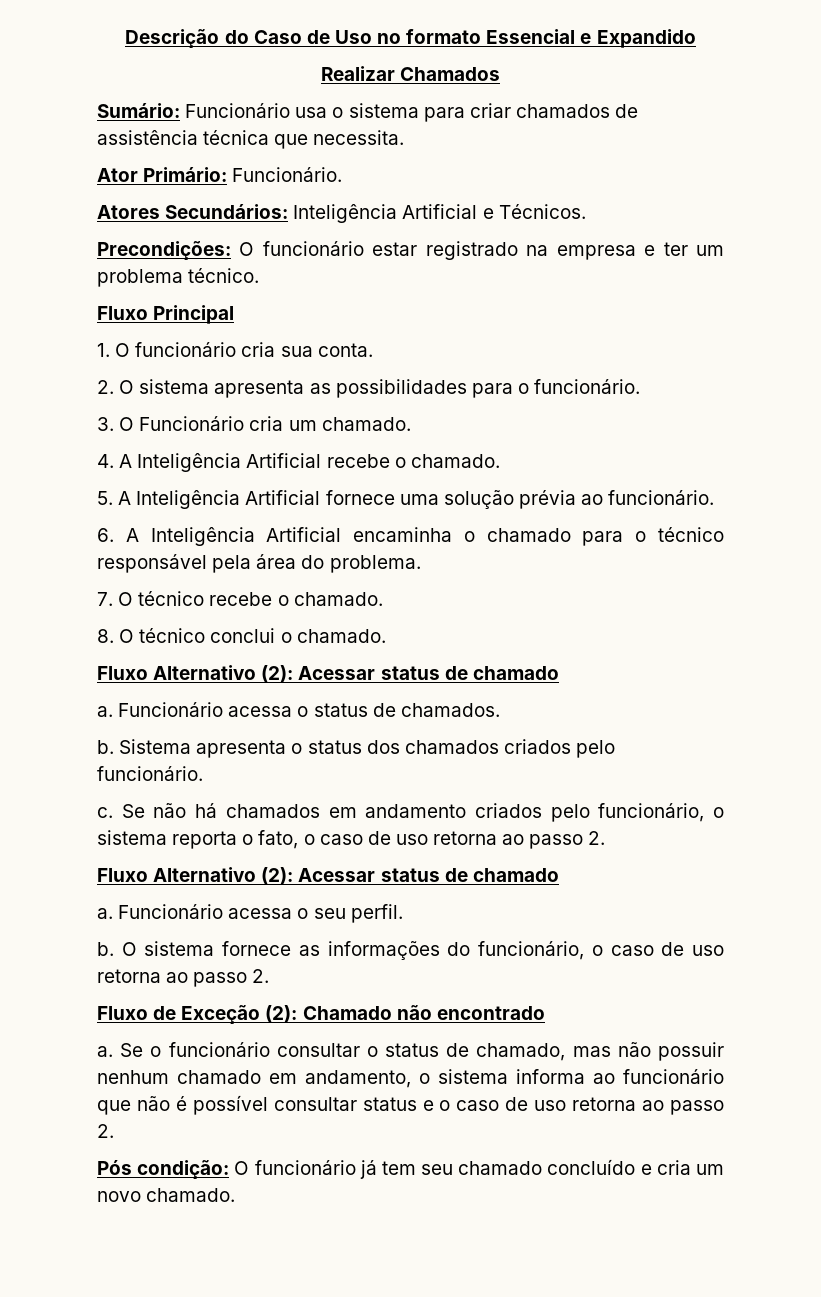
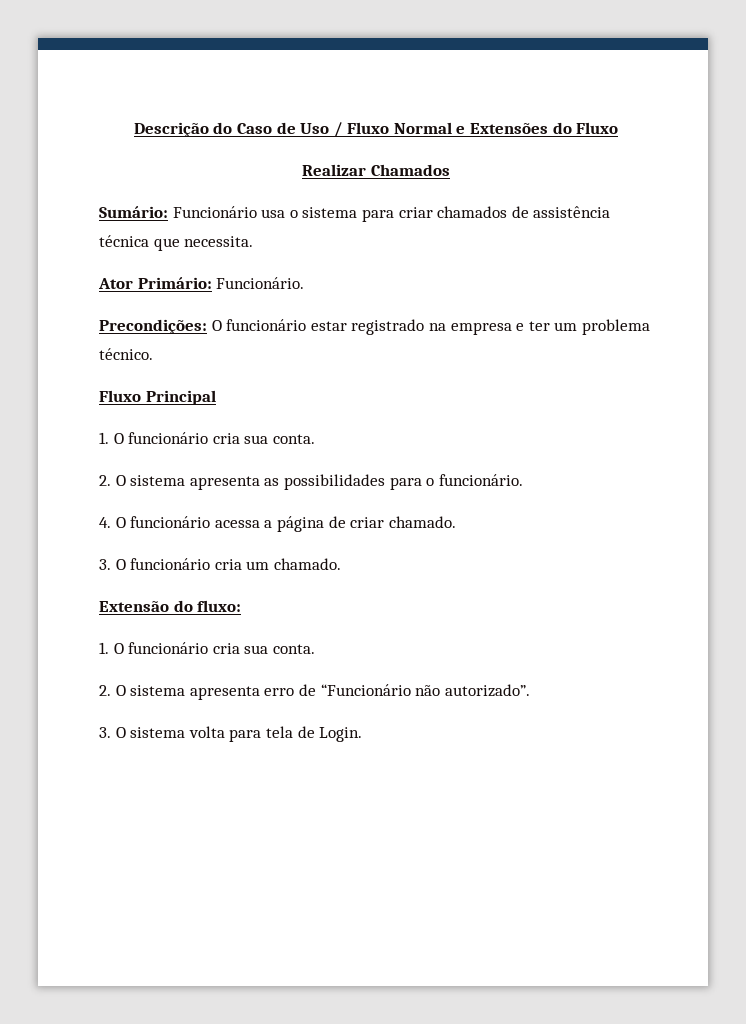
[377,29,696,48] no formato Essencial e Expandido -> [333,122,619,137] / Fluxo Normal e Extensões do Fluxo
[97,204,586,223] // Atores Secundários: Inteligência Artificial e Técnicos. -> (305, 283) none
[97,416,245,431] // 3. O Funcionário -> [99,516,456,532] [99,558,211,570] // 4. O funcionário acessa a página de criar chamado. // 3. O funcionário
[97,453,500,472] [97,490,715,509] [97,527,725,546] [97,554,421,573] [97,591,383,606] [97,628,386,643] [97,665,559,683] [97,702,500,717] [97,739,616,758] [97,766,203,781] [97,803,724,822] [97,830,606,849] [97,867,559,885] [97,904,403,923] [97,941,725,960] [97,969,270,987] [97,1005,545,1024] [97,1042,725,1061] [97,1069,724,1088] [97,1095,724,1115] [97,1124,114,1138] [97,1159,725,1179] [97,1188,236,1202] 4. A Inteligência Artificial recebe o chamado. // 5. A Inteligência Artificial fornece uma solução prévia ao funcionário. // 6. A Inteligência Artificial encaminha o chamado para o técnico responsável pela área do problema. // 7. O técnico recebe o chamado. // 8. O técnico conclui o chamado. // Fluxo Alternativo (2): Acessar status de chamado // a. Funcionário acessa o status de chamados. // b. Sistema apresenta o status dos chamados criados pelo funcionário. // c. Se não há chamados em andamento criados pelo funcionário, o sistema reporta o fato, o caso de uso retorna ao passo 2. // Fluxo Alternativo (2): Acessar status de chamado // a. Funcionário acessa o seu perfil. // b. O sistema fornece as informações do funcionário, o caso de uso retorna ao passo 2. // Fluxo de Exceção (2): Chamado não encontrado // a. Se o funcionário consultar o status de chamado, mas não possuir nenhum chamado em andamento, o sistema informa ao funcionário que não é possível consultar status e o caso de uso retorna ao passo 2. // Pós condição: O funcionário já tem seu chamado concluído e cria um novo chamado. -> [99,600,242,612] [99,642,315,654] [99,684,530,700] [99,726,363,742] Extensão do fluxo: // 1. O funcionário cria sua conta. // 2. O sistema apresenta erro de “Funcionário não autorizado”. // 3. O sistema volta para tela de Login.

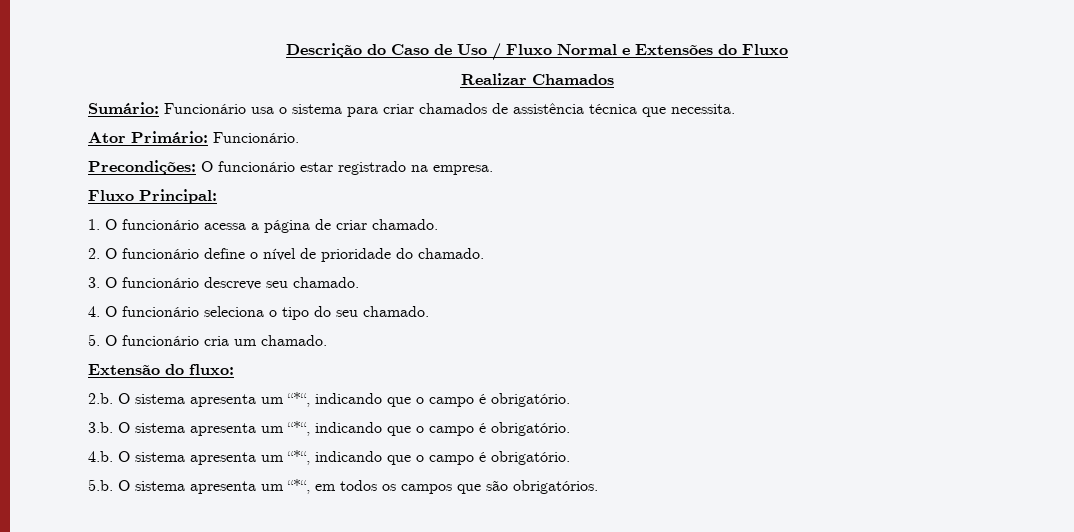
[450,319,650,335] [99,348,153,360] [99,390,216,405] [99,432,315,444] [99,474,523,490] [99,516,211,528] empresa e ter um problema técnico. // Fluxo Principal // 1. O funcionário cria sua conta. // 2. O sistema apresenta as possibilidades para o funcionário. // 4. O funcionário -> [433,165,493,175] [88,189,217,204] [88,219,199,230] empresa. // Fluxo Principal: // 1. O funcionário
[99,559,111,570] 3. -> [88,248,484,262] [88,277,359,290] [88,306,429,320] [88,334,100,346] 2. O funcionário define o nível de prioridade do chamado. // 3. O funcionário descreve seu chamado. // 4. O funcionário seleciona o tipo do seu chamado. // 5.
[99,642,315,654] [99,684,530,700] [99,726,363,742] 1. O funcionário cria sua conta. // 2. O sistema apresenta erro de “Funcionário não autorizado”. // 3. O sistema volta para tela de Login. -> [88,392,570,407] [88,421,570,436] [88,450,570,465] [88,479,598,494] 2.b. O sistema apresenta um “*“, indicando que o campo é obrigatório. // 3.b. O sistema apresenta um “*“, indicando que o campo é obrigatório. // 4.b. O sistema apresenta um “*“, indicando que o campo é obrigatório. // 5.b. O sistema apresenta um “*“, em todos os campos que são obrigatórios.

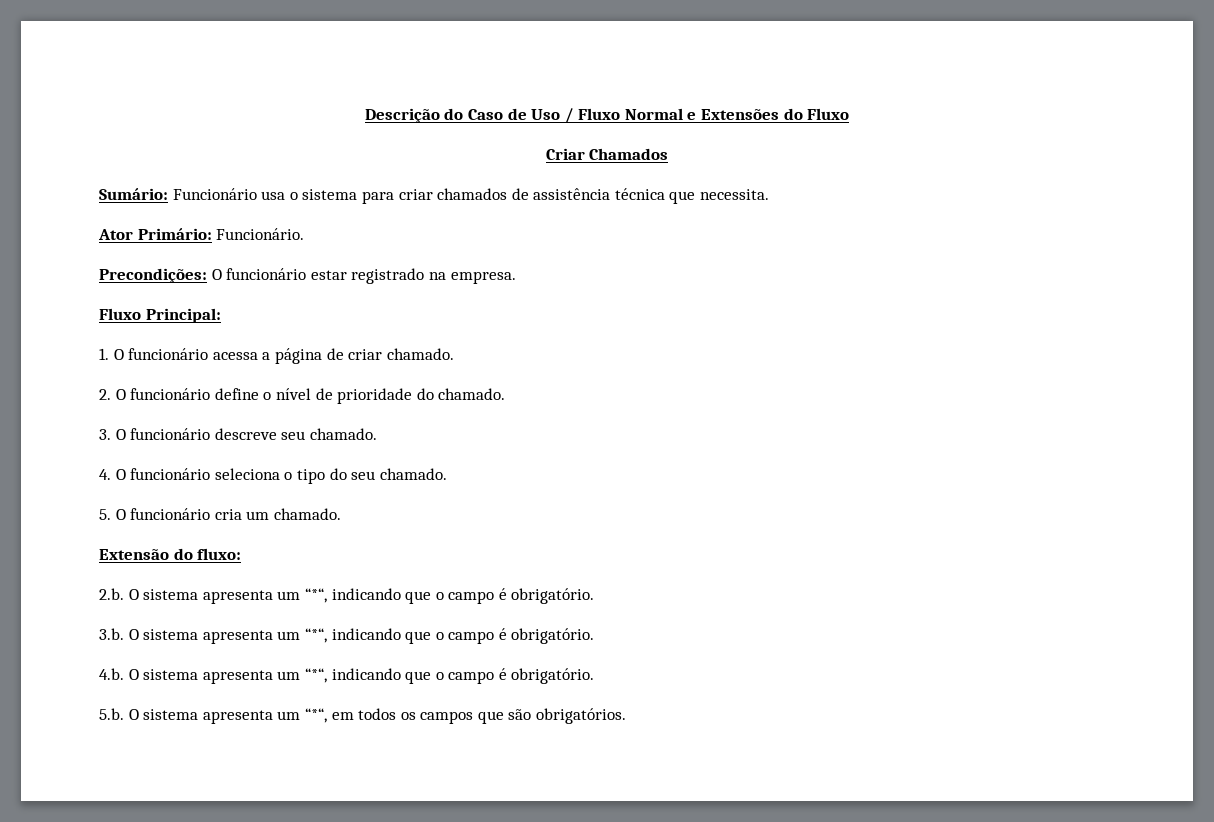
[460,73,527,85] Realizar -> [545,148,585,160] Criar

